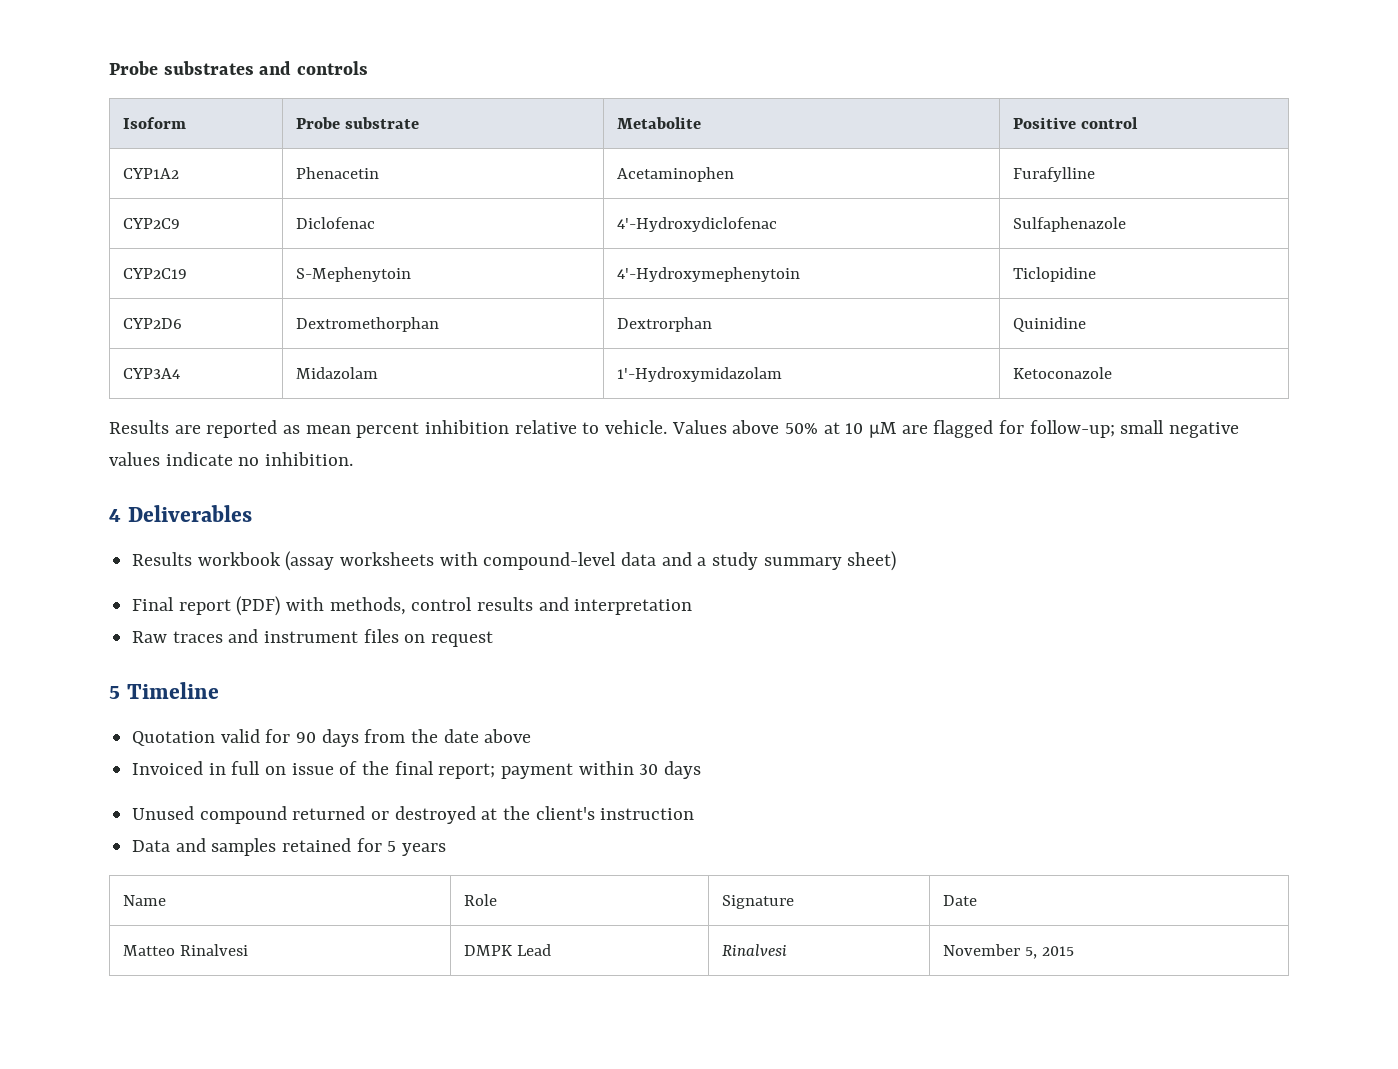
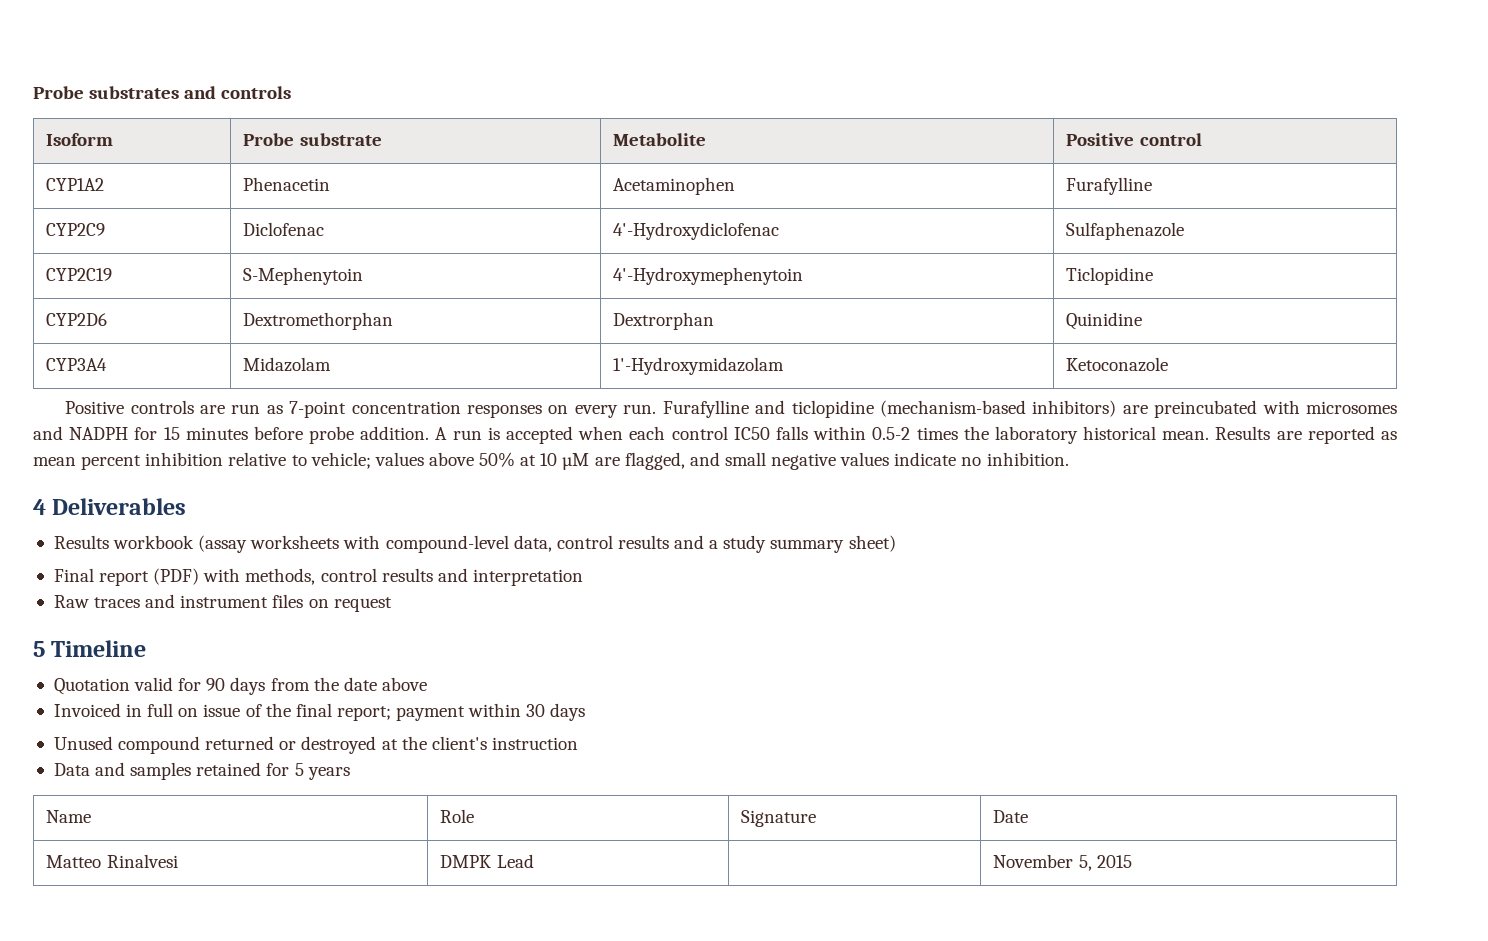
(1113, 373) none -> [65,400,1397,418] [33,426,1210,444] Positive controls are run as 7-point concentration responses on every run. Furafylline and ticlopidine (mechanism-based inhibitors) are preincubated with microsomes and NADPH for 15 minutes before probe addition. A run is accepted when each control IC50 falls within 0.5-2 times the laboratory historical mean.
[605,420,727,434] vehicle. Values -> [310,452,424,469] vehicle; values
[933,420,1115,438] flagged for follow-up; -> [624,452,720,470] flagged, and
[621,552,657,566] data -> [513,535,669,552] data, control results
[722,944,788,956] Rinalvesi -> (534, 861) none

